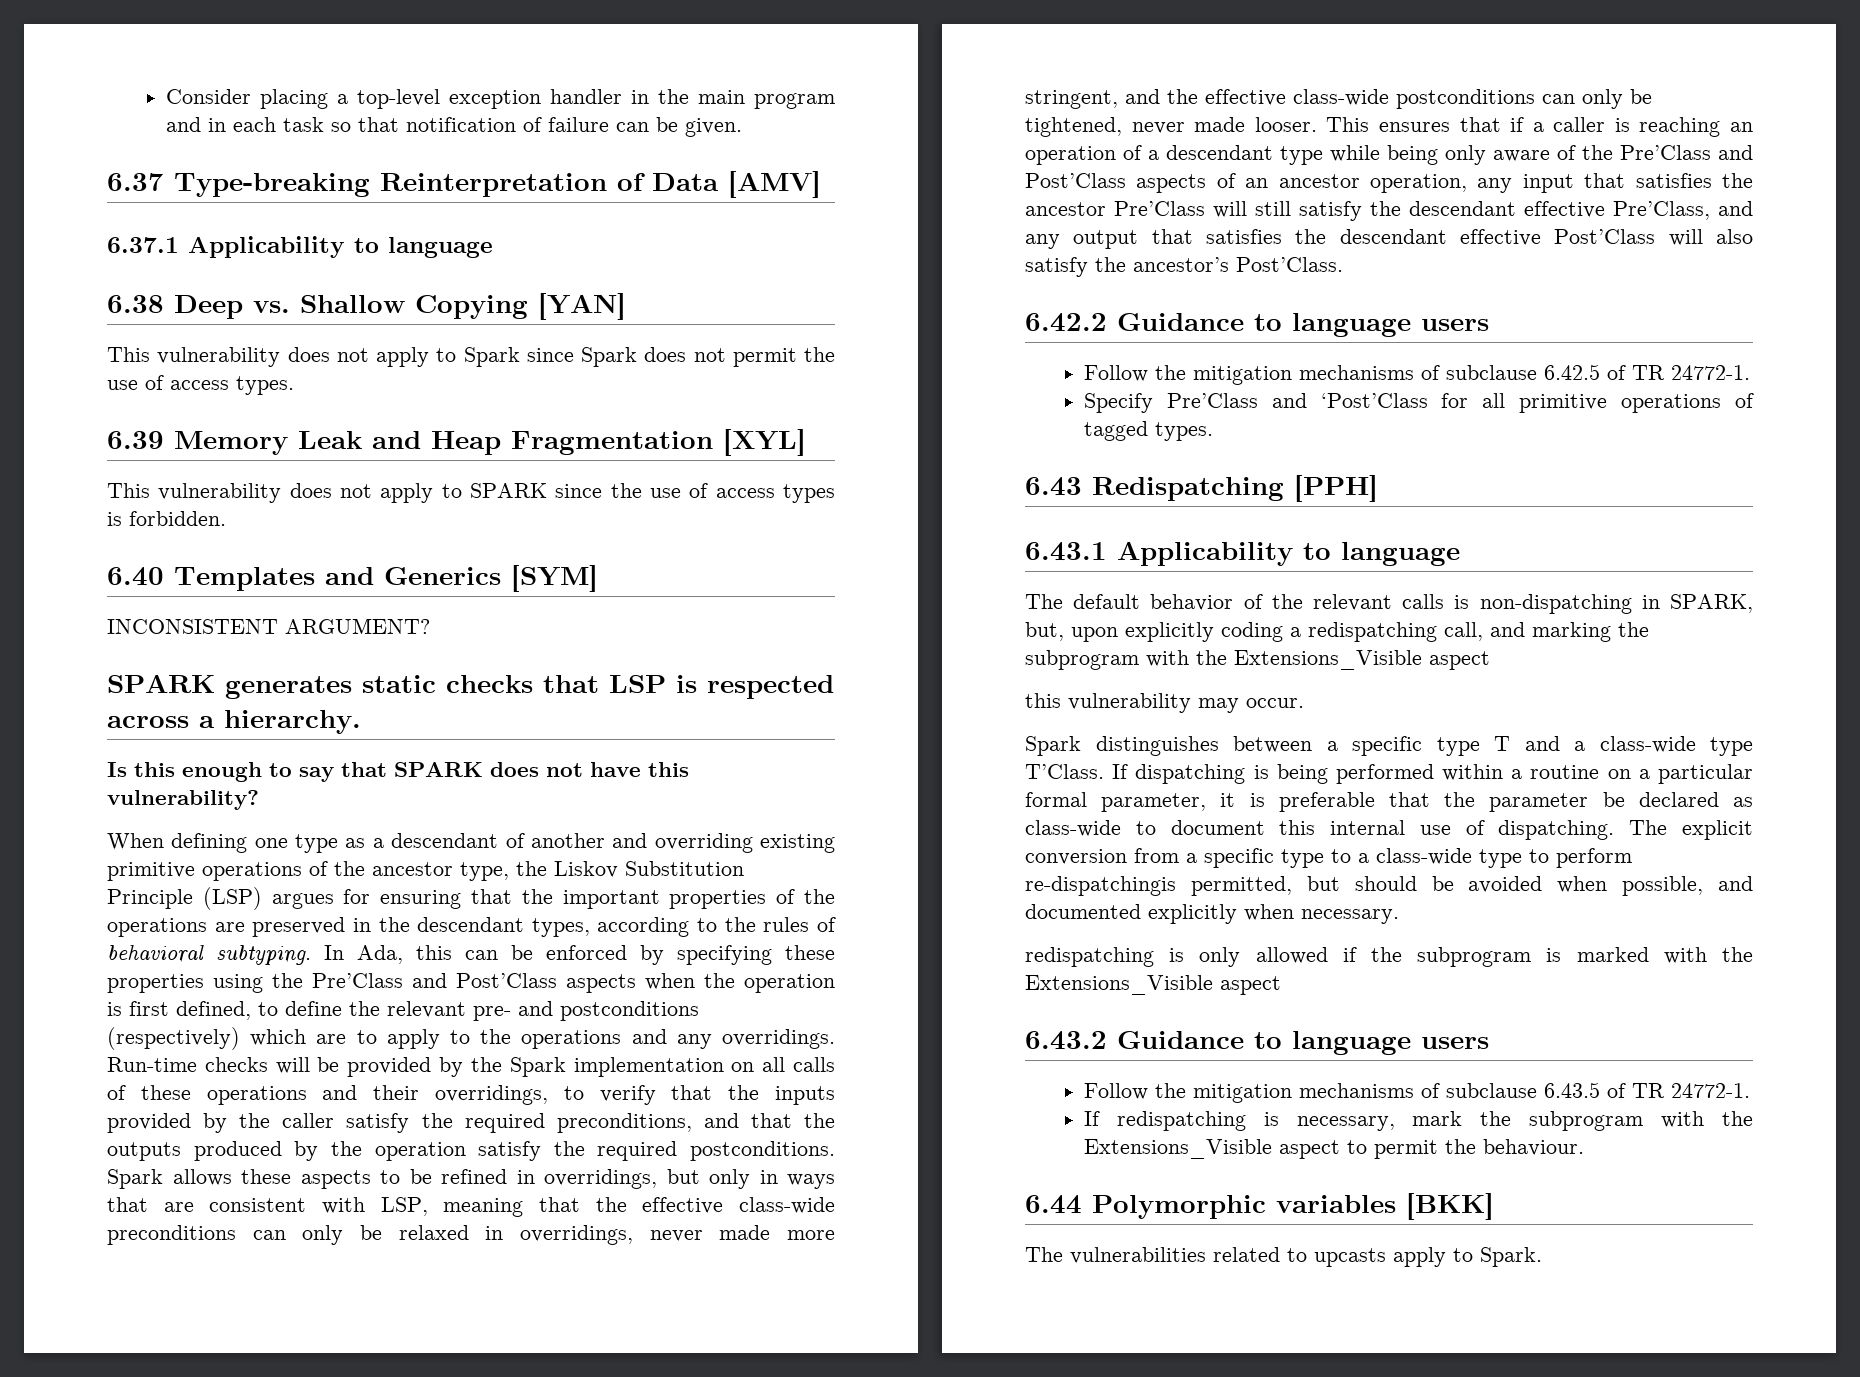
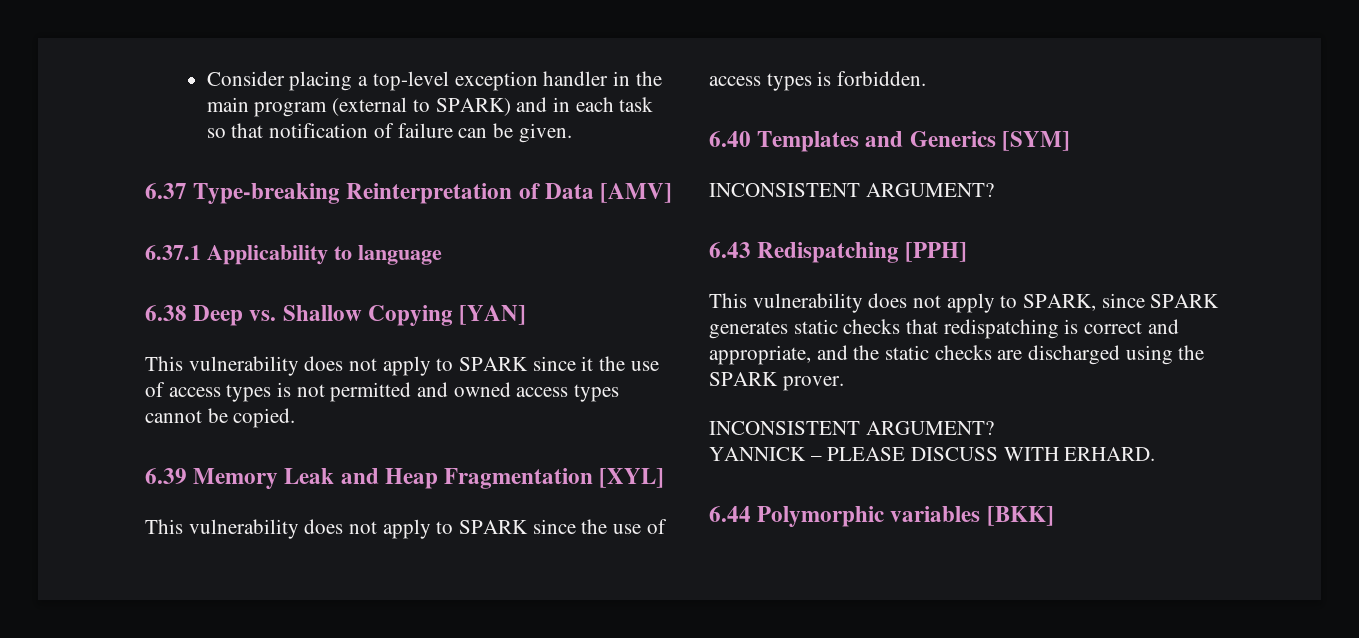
(836, 101) none -> [332,97,511,116] (external to SPARK)
[463,347,835,367] [107,375,294,395] Spark since Spark does not permit the use of access types. -> [459,356,659,371] [145,382,620,402] [145,408,296,428] SPARK since it the use of access types is not permitted and owned access types cannot be copied.
(430, 626) none -> [709,242,968,263] [709,293,1145,313] 6.43 Redispatching [PPH] // This vulnerability does not apply to SPARK, since
[609,675,834,699] [107,710,361,734] [107,762,689,782] [107,790,259,810] [107,833,836,853] [107,861,744,881] [107,887,835,910] [107,917,836,937] [107,945,835,965] [107,973,835,993] [107,1001,699,1021] [107,1027,835,1050] [107,1057,836,1077] [107,1085,835,1105] [107,1113,836,1133] [107,1141,835,1161] [107,1169,835,1189] [107,1197,835,1217] [107,1225,835,1245] [1025,89,1652,109] [1025,117,1753,137] [1025,145,1753,165] [1025,173,1753,193] [1025,201,1753,221] [1025,229,1753,249] [1025,257,1343,277] [1025,313,1489,337] [1083,364,1750,385] [1083,393,1755,413] [1083,421,1213,441] [1025,475,1378,502] [1025,541,1460,566] [1025,594,1753,614] [1025,622,1649,642] [1025,650,1490,670] [1025,693,1304,713] [1025,736,1753,756] [1025,764,1753,784] [1025,792,1753,812] [1025,820,1753,840] [1025,848,1632,868] [1025,876,1753,896] [1025,904,1399,924] [1025,947,1753,967] [1025,975,1281,995] [1025,1031,1489,1055] [1083,1082,1750,1103] [1083,1111,1754,1131] [1083,1139,1584,1159] [1025,1193,1494,1220] [1025,1247,1542,1267] LSP is respected across a hierarchy. // Is this enough to say that SPARK does not have this vulnerability? // When defining one type as a descendant of another and overriding existing primitive operations of the ancestor type, the Liskov Substitution Principle (LSP) argues for ensuring that the important properties of the operations are preserved in the descendant types, according to the rules of behavioral subtyping. In Ada, this can be enforced by specifying these properties using the Pre’Class and Post’Class aspects when the operation is first defined, to define the relevant pre- and postconditions (respectively) which are to apply to the operations and any overridings. Run-time checks will be provided by the Spark implementation on all calls of these operations and their overridings, to verify that the inputs provided by the caller satisfy the required preconditions, and that the outputs produced by the operation satisfy the required postconditions. Spark allows these aspects to be refined in overridings, but only in ways that are consistent with LSP, meaning that the effective class-wide preconditions can only be relaxed in overridings, never made more stringent, and the effective class-wide postconditions can only be tightened, never made looser. This ensures that if a caller is reaching an operation of a descendant type while being only aware of the Pre’Class and Post’Class aspects of an ancestor operation, any input that satisfies the ancestor Pre’Class will still satisfy the descendant effective Pre’Class, and any output that satisfies the descendant effective Post’Class will also satisfy the ancestor’s Post’Class. // 6.42.2 Guidance to language users // Follow the mitigation mechanisms of subclause 6.42.5 of TR 24772-1. // Specify Pre’Class and ‘Post’Class for all primitive operations of tagged types. // 6.43 Redispatching [PPH] // 6.43.1 Applicability to language // The default behavior of the relevant calls is non-dispatching in SPARK, but, upon explicitly coding a redispatching call, and marking the subprogram with the Extensions_Visible aspect // this vulnerability may occur. // Spark distinguishes between a specific type T and a class-wide type T’Class. If dispatching is being performed within a routine on a particular formal parameter, it is preferable that the parameter be declared as class-wide to document this internal use of dispatching. The explicit conversion from a specific type to a class-wide type to perform re-dispatchingis permitted, but should be avoided when possible, and documented explicitly when necessary. // redispatching is only allowed if the subprogram is marked with the Extensions_Visible aspect // 6.43.2 Guidance to language users // Follow the mitigation mechanisms of subclause 6.43.5 of TR 24772-1. // If redispatching is necessary, mark the subprogram with the Extensions_Visible aspect to permit the behaviour. // 6.44 Polymorphic variables [BKK] // The vulnerabilities related to upcasts apply to Spark. -> [943,319,1179,339] [709,345,1205,365] [709,372,844,391] [709,421,994,435] [709,447,1156,461] [709,506,1054,527] redispatching is correct and appropriate, and the static checks are discharged using the SPARK prover. // INCONSISTENT ARGUMENT? // YANNICK – PLEASE DISCUSS WITH ERHARD. // 6.44 Polymorphic variables [BKK]

